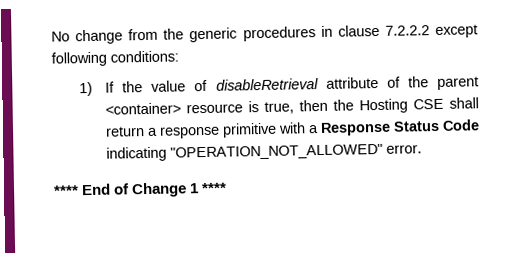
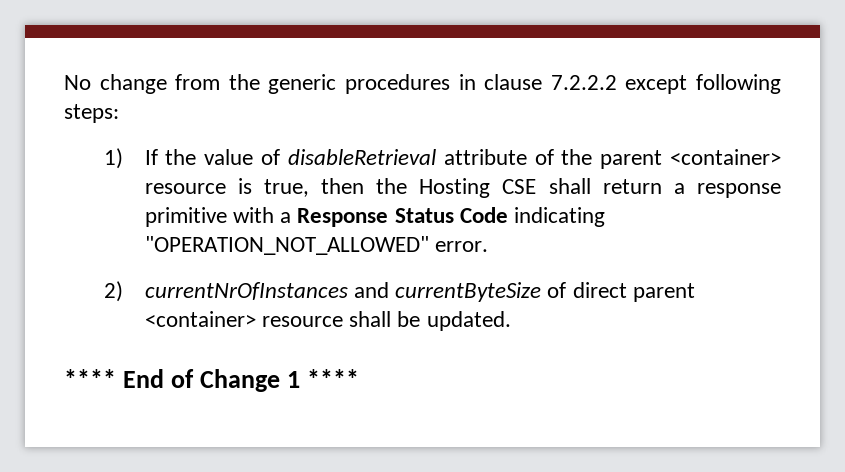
[110,50,179,63] conditions: -> [64,104,119,123] steps:
(422, 149) none -> [104,281,695,302] [144,311,511,331] // 2) currentNrOfInstances and currentByteSize of direct parent <container> resource shall be updated.

